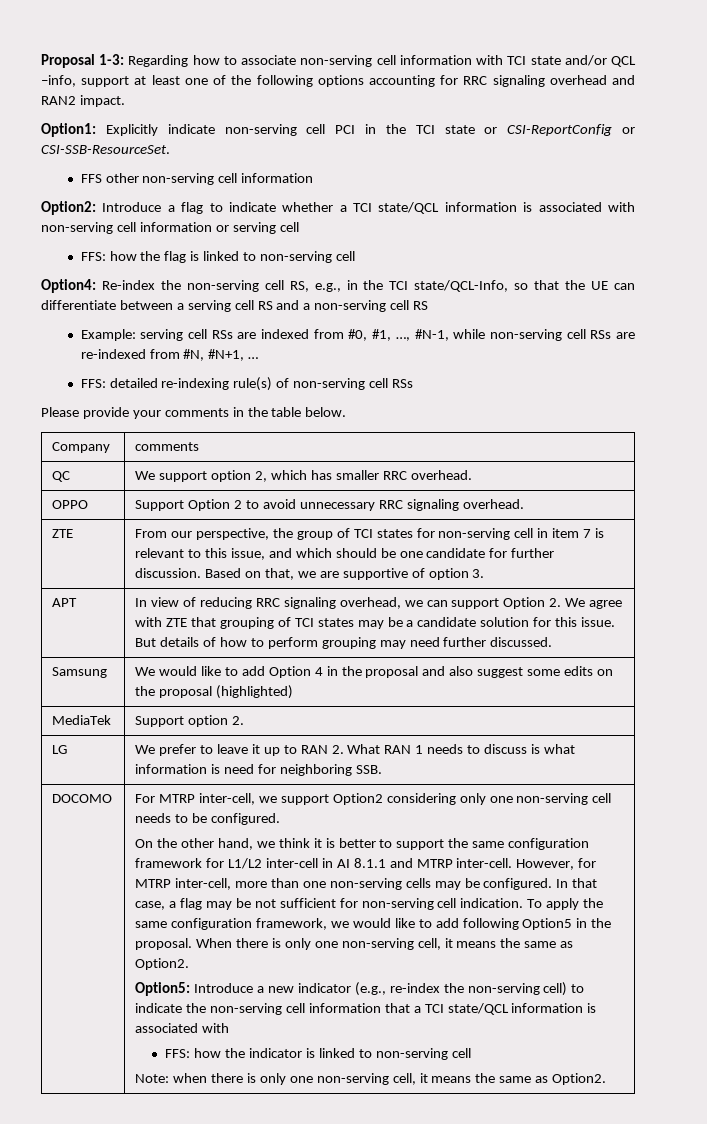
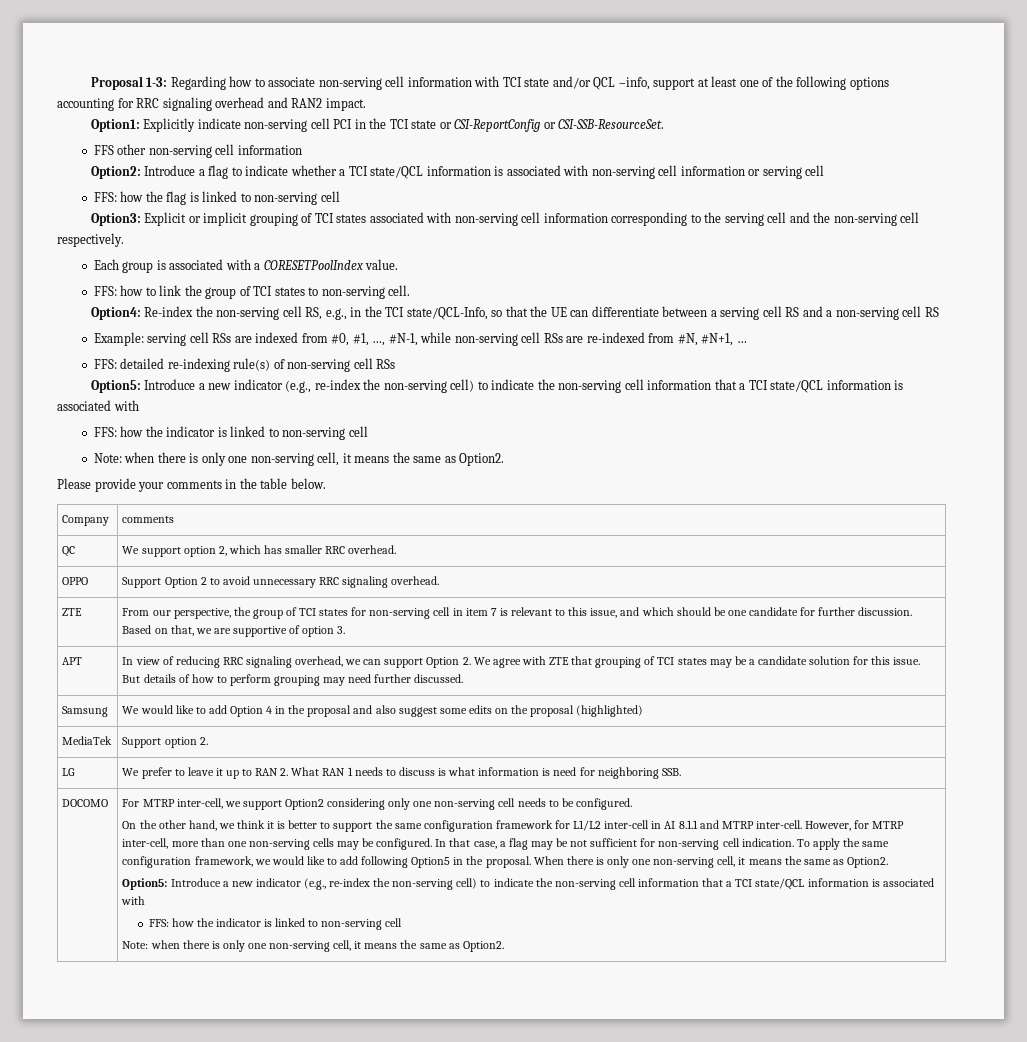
(355, 256) none -> [90,212,920,226] [57,233,124,247] [93,259,399,273] [93,285,411,299] // Option3: Explicit or implicit grouping of TCI states associated with non-serving cell information corresponding to the serving cell and the non-serving cell respectively. // Each group is associated with a CORESETPoolIndex value. // FFS: how to link the group of TCI states to non-serving cell.
(414, 383) none -> [90,379,904,393] [57,400,139,411] [93,426,368,440] [93,452,505,466] // Option5: Introduce a new indicator (e.g., re-index the non-serving cell) to indicate the non-serving cell information that a TCI state/QCL information is associated with // FFS: how the indicator is linked to non-serving cell // Note: when there is only one non-serving cell, it means the same as Option2.

